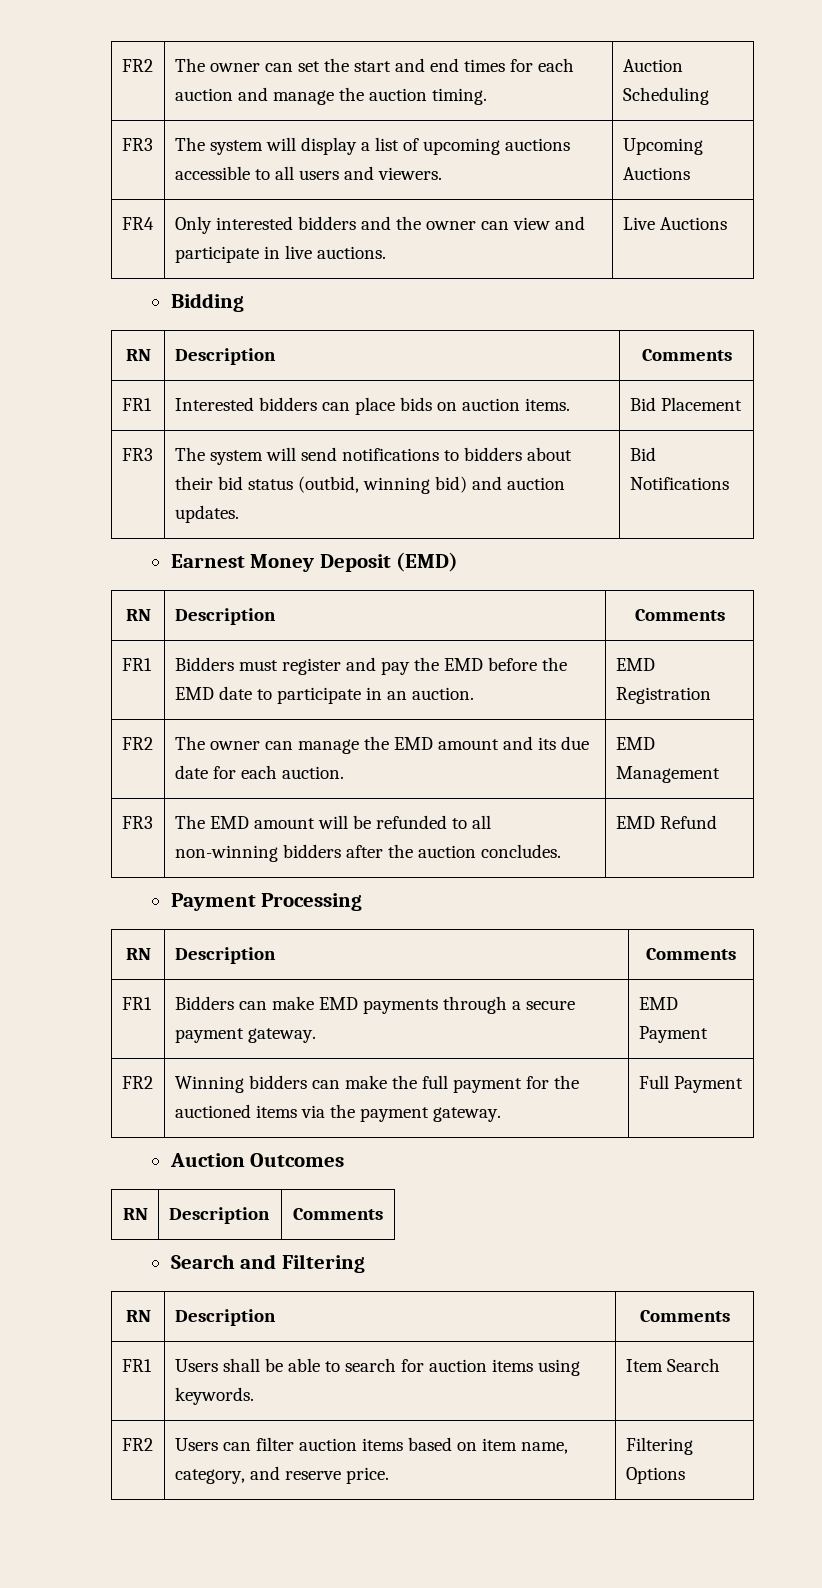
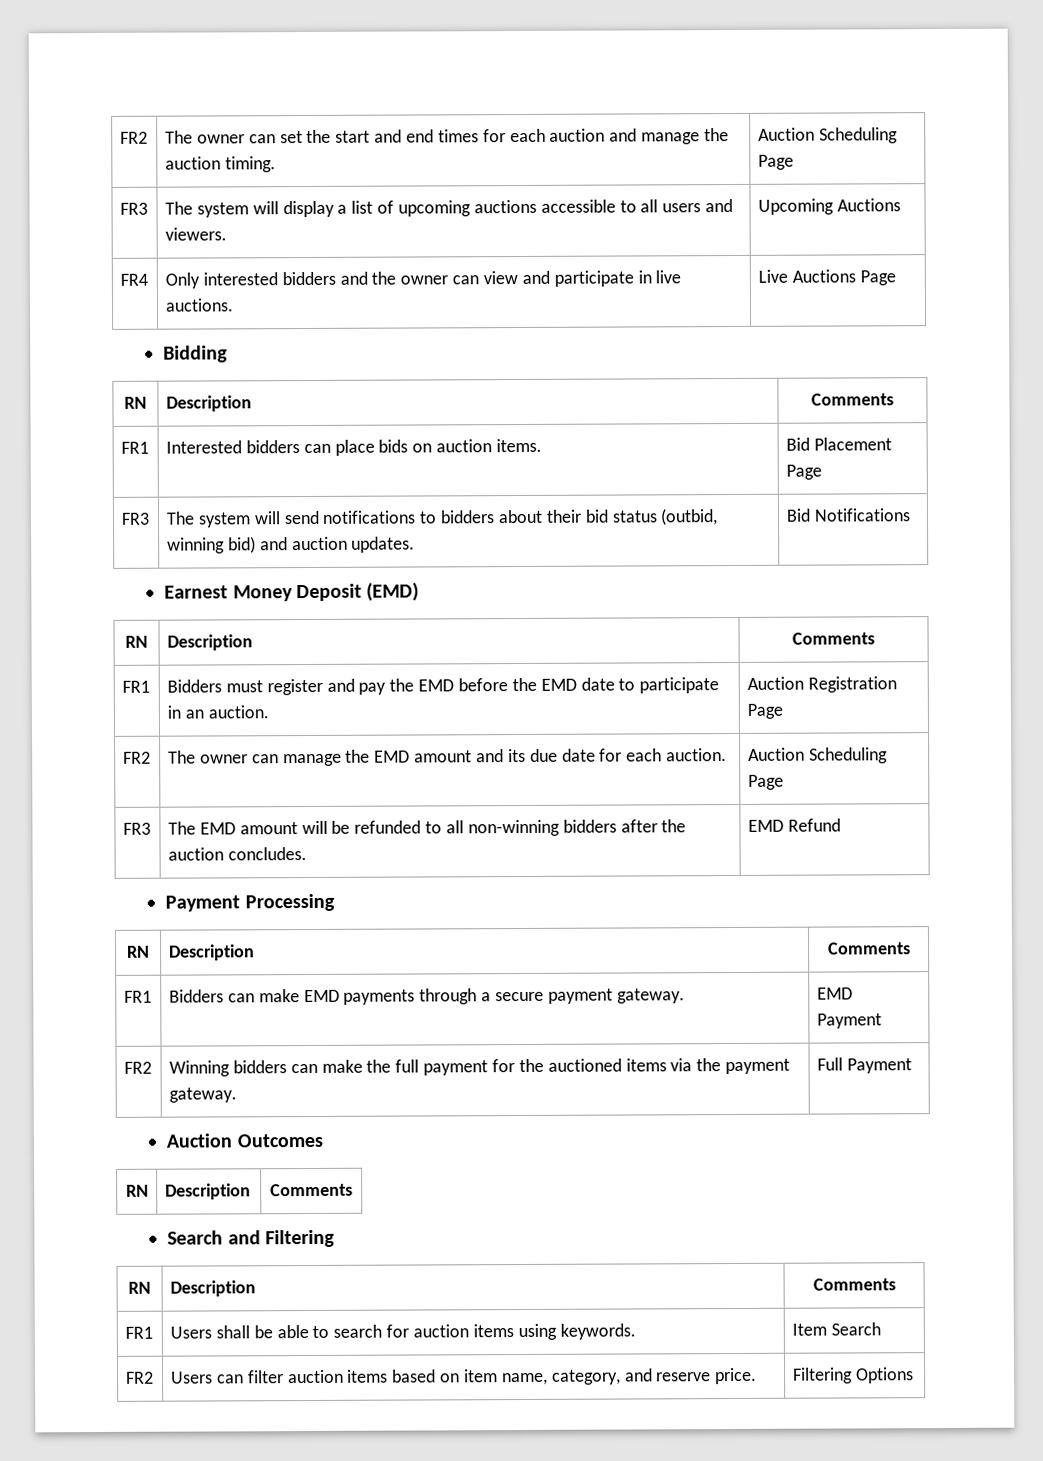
(709, 96) none -> [757,154,794,170] Page
(727, 223) none -> [859,270,896,286] Page
(742, 404) none -> [785,464,822,480] Page
[615,658,655,671] EMD -> [746,676,804,690] Auction
(711, 695) none -> [746,703,783,719] Page
[615,737,655,750] [615,766,720,783] EMD Management -> [747,747,888,764] [747,774,784,790] Auction Scheduling Page

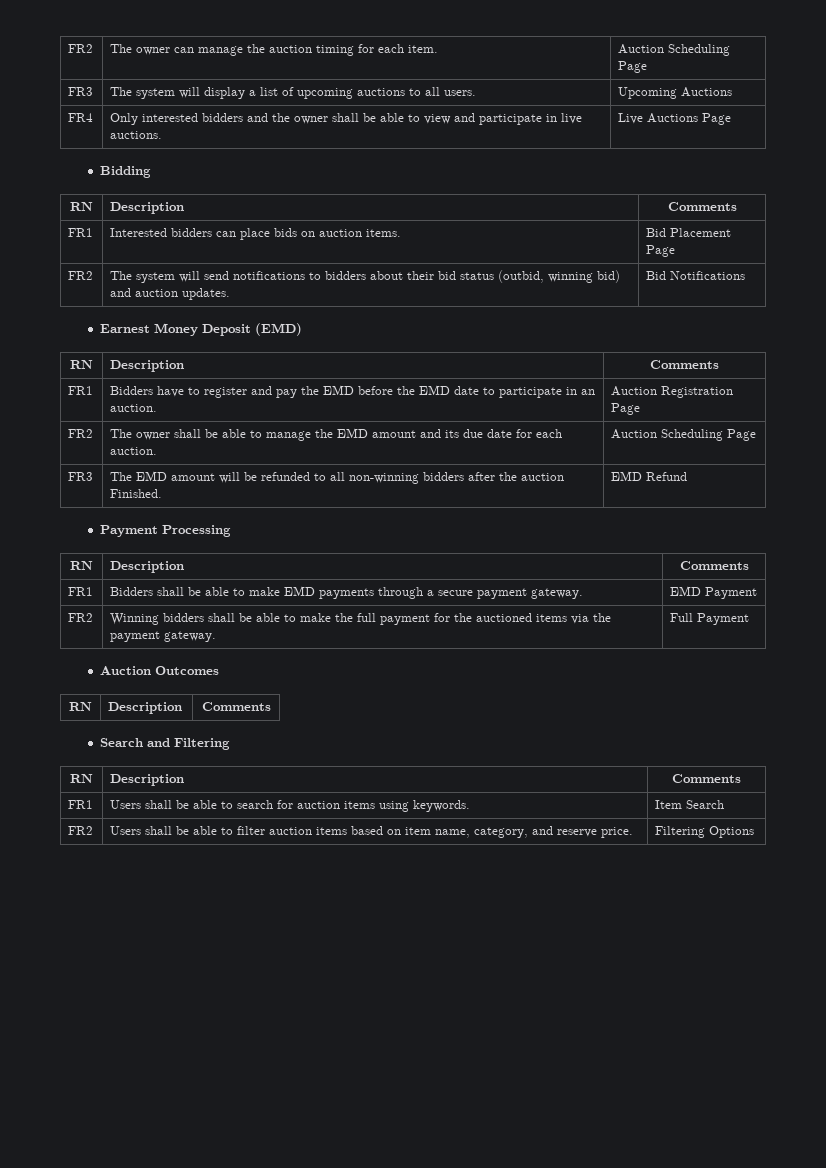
[119,131,148,144] [164,128,729,145] [164,156,276,173] FR2 | The owner can set the start and end times for each auction and manage the auction timing. -> [68,44,94,53] [110,44,439,56] FR2 | The owner can manage the auction timing for each item.
[540,198,734,213] [164,227,227,241] accessible to all users and viewers. -> [409,87,477,96] to all users.
[452,275,480,285] can -> [332,113,421,122] shall be able to
[120,512,150,525] FR3 -> [68,271,94,280] FR2
[225,680,263,693] must -> [157,386,201,397] have to
[251,754,279,764] can -> [174,429,263,438] shall be able to
[227,847,307,861] concludes. -> [110,489,163,498] Finished.
[227,993,255,1003] can -> [157,587,246,596] shall be able to
[290,1063,318,1074] can -> [208,613,297,622] shall be able to
[216,1374,244,1384] can -> [145,826,234,835] shall be able to

